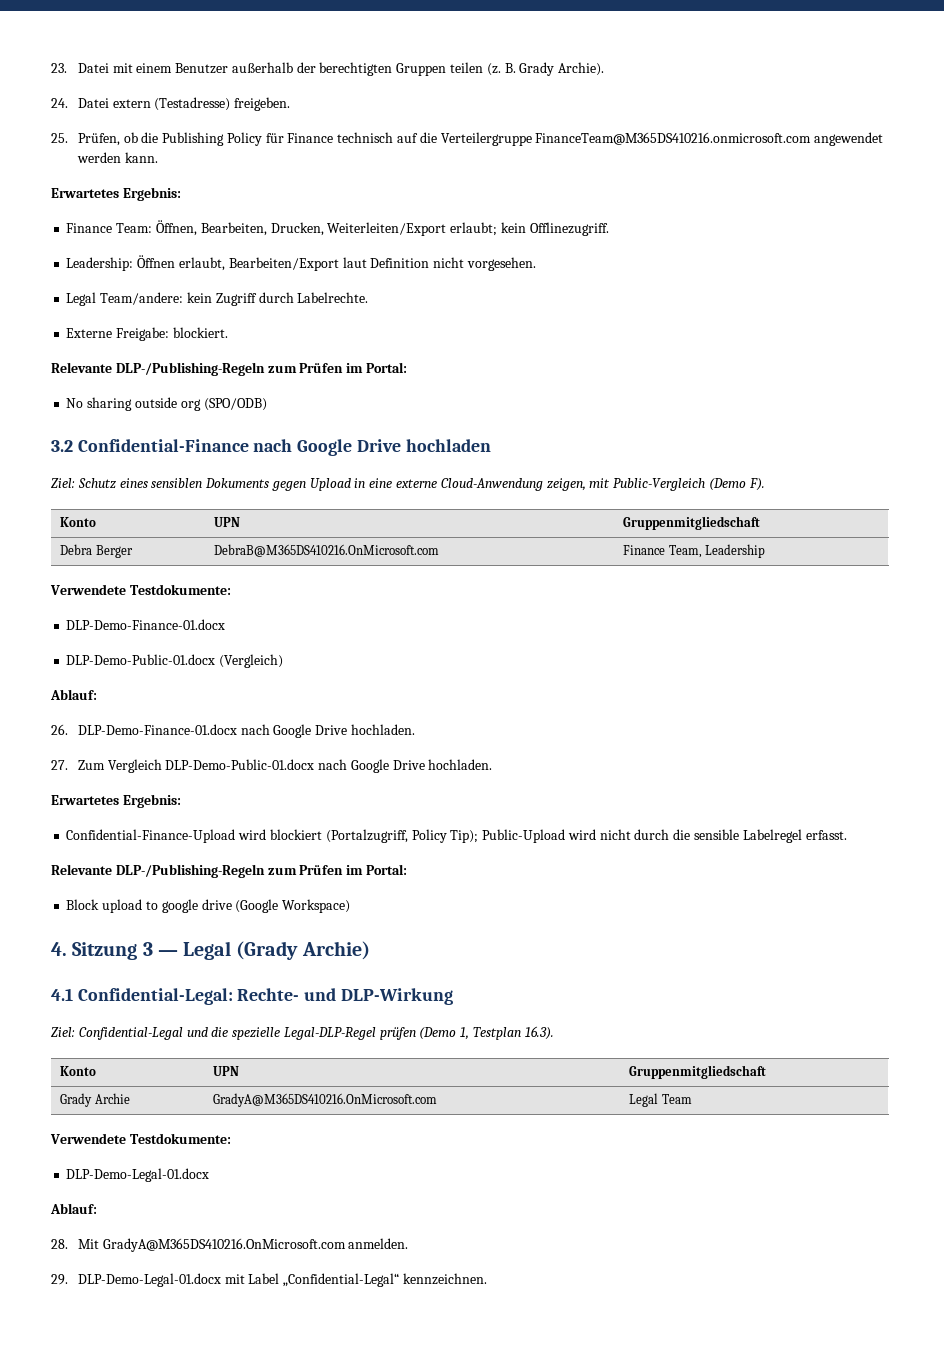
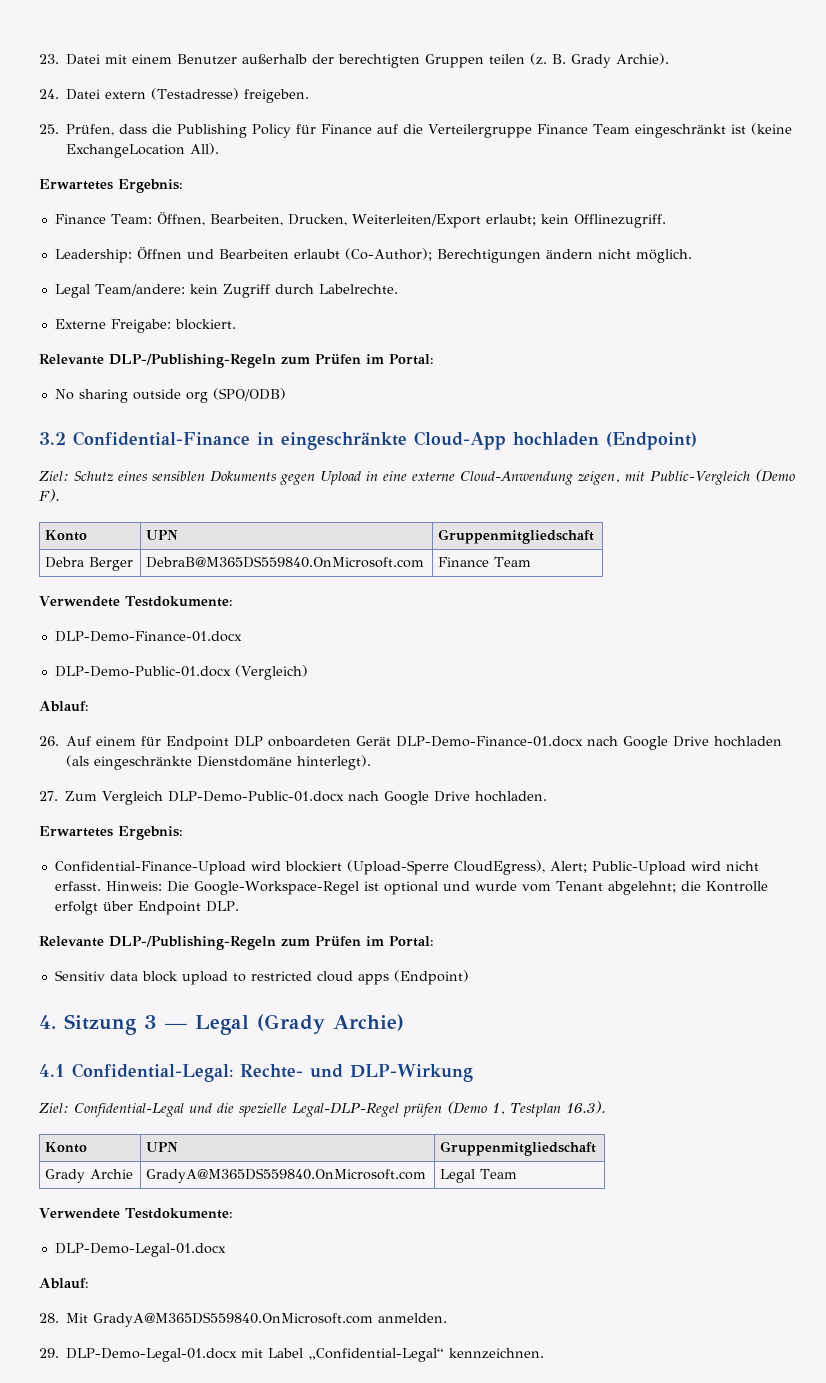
[123,132,138,143] ob -> [119,124,148,134] dass
[337,132,394,143] technisch -> (373, 129) none
[535,132,884,146] [76,152,158,163] FinanceTeam@M365DS410216.onmicrosoft.com angewendet werden kann. -> [537,123,793,138] [66,143,220,158] Finance Team eingeschränkt ist (keine ExchangeLocation All).
[178,257,536,271] erlaubt, Bearbeiten/Export laut Definition nicht vorgesehen. -> [186,248,692,263] und Bearbeiten erlaubt (Co-Author); Berechtigungen ändern nicht möglich.
[253,439,491,456] nach Google Drive hochladen -> [257,431,697,450] in eingeschränkte Cloud-App hochladen (Endpoint)
[214,544,440,557] [623,544,766,558] DebraB@M365DS410216.OnMicrosoft.com | Finance Team, Leadership -> [146,556,425,568] [438,557,532,567] DebraB@M365DS559840.OnMicrosoft.com | Finance Team
[77,724,415,738] DLP-Demo-Finance-01.docx nach Google Drive hochladen. -> [66,736,783,750] [66,755,372,770] Auf einem für Endpoint DLP onboardeten Gerät DLP-Demo-Finance-01.docx nach Google Drive hochladen (als eingeschränkte Dienstdomäne hinterlegt).
[325,829,847,843] [51,864,407,878] [66,899,351,913] (Portalzugriff, Policy Tip); Public-Upload wird nicht durch die sensible Labelregel erfasst. // Relevante DLP-/Publishing-Regeln zum Prüfen im Portal: // Block upload to google drive (Google Workspace) -> [346,860,759,875] [54,881,768,895] [54,901,239,915] [39,936,434,950] [54,970,469,985] (Upload-Sperre CloudEgress), Alert; Public-Upload wird nicht erfasst. Hinweis: Die Google-Workspace-Regel ist optional und wurde vom Tenant abgelehnt; die Kontrolle erfolgt über Endpoint DLP. // Relevante DLP-/Publishing-Regeln zum Prüfen im Portal: // Sensitiv data block upload to restricted cloud apps (Endpoint)
[213,1093,438,1107] GradyA@M365DS410216.OnMicrosoft.com -> [146,1168,427,1183] GradyA@M365DS559840.OnMicrosoft.com
[102,1238,346,1252] GradyA@M365DS410216.OnMicrosoft.com -> [93,1312,374,1327] GradyA@M365DS559840.OnMicrosoft.com

